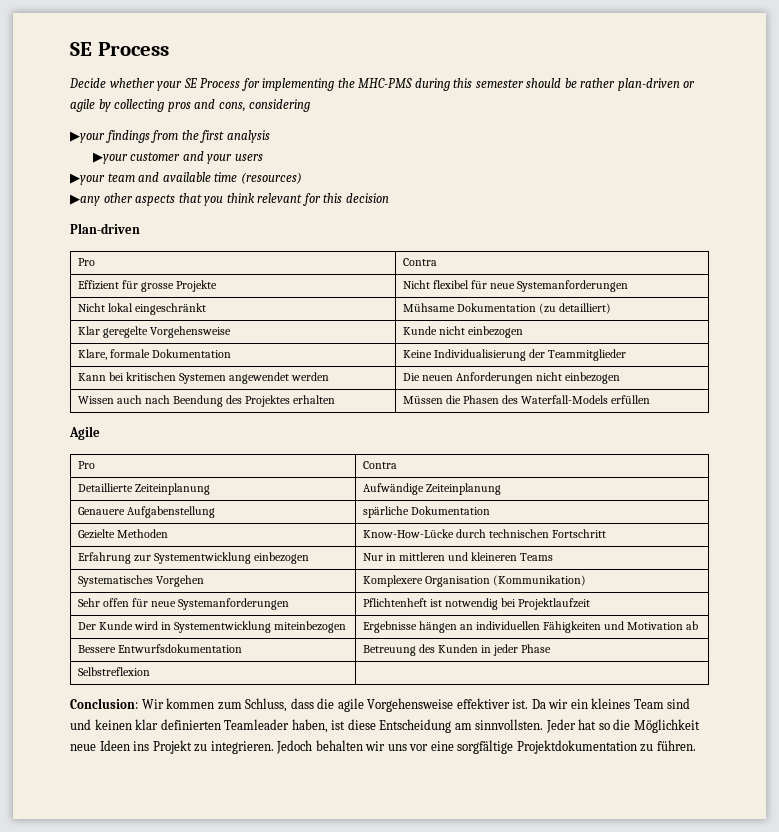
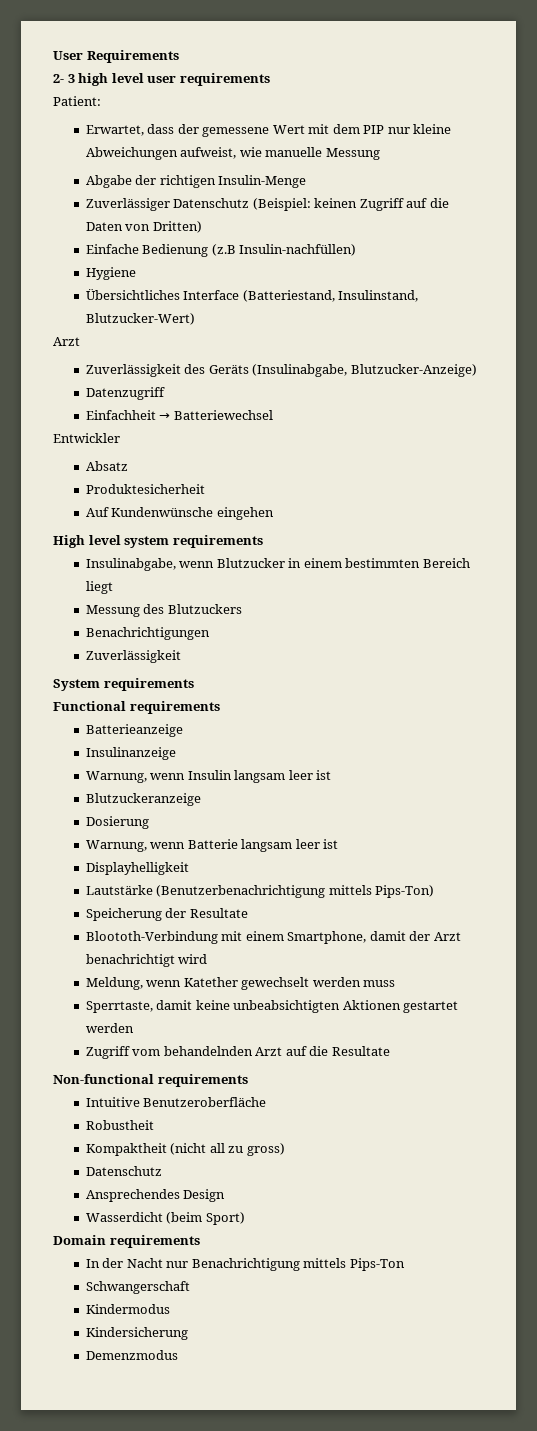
[70,42,169,56] [69,78,696,91] [70,99,311,112] [70,130,270,143] [92,151,263,164] [70,172,302,185] [70,193,389,206] [70,223,140,234] [77,258,95,266] [402,258,437,266] [77,280,217,292] [402,280,629,292] [77,303,206,315] [402,303,611,314] [77,326,231,338] [402,326,523,338] [77,349,231,360] [402,349,626,361] [77,372,330,384] [402,372,621,384] [77,395,336,407] [402,395,651,404] [69,426,100,440] [77,461,95,469] [362,461,397,469] [77,483,210,495] [362,483,501,495] [77,506,215,518] [362,506,490,518] [77,529,168,539] [362,529,606,538] [77,552,309,564] [362,552,554,561] [77,575,204,587] [362,575,586,587] [77,598,290,610] [362,598,591,610] [77,621,347,633] [362,621,699,633] [77,644,242,653] [362,644,552,656] [77,667,150,676] [70,698,691,712] [70,719,700,733] [70,740,696,754] SE Process // Decide whether your SE Process for implementing the MHC-PMS during this semester should be rather plan-driven or agile by collecting pros and cons, considering // ▶your findings from the first analysis // ▶your customer and your users // ▶your team and available time (resources) // ▶any other aspects that you think relevant for this decision // Plan-driven // Pro | Contra // Effizient für grosse Projekte | Nicht flexibel für neue Systemanforderungen // Nicht lokal eingeschränkt | Mühsame Dokumentation (zu detailliert) // Klar geregelte Vorgehensweise | Kunde nicht einbezogen // Klare, formale Dokumentation | Keine Individualisierung der Teammitglieder // Kann bei kritischen Systemen angewendet werden | Die neuen Anforderungen nicht einbezogen // Wissen auch nach Beendung des Projektes erhalten | Müssen die Phasen des Waterfall-Models erfüllen // Agile // Pro | Contra // Detaillierte Zeiteinplanung | Aufwändige Zeiteinplanung // Genauere Aufgabenstellung | spärliche Dokumentation // Gezielte Methoden | Know-How-Lücke durch technischen Fortschritt // Erfahrung zur Systementwicklung einbezogen | Nur in mittleren und kleineren Teams // Systematisches Vorgehen | Komplexere Organisation (Kommunikation) // Sehr offen für neue Systemanforderungen | Pflichtenheft ist notwendig bei Projektlaufzeit // Der Kunde wird in Systementwicklung miteinbezogen | Ergebnisse hängen an individuellen Fähigkeiten und Motivation ab // Bessere Entwurfsdokumentation | Betreuung des Kunden in jeder Phase // Selbstreflexion | // Conclusion: Wir kommen zum Schluss, dass die agile Vorgehensweise effektiver ist. Da wir ein kleines Team sind und keinen klar definierten Teamleader haben, ist diese Entscheidung am sinnvollsten. Jeder hat so die Möglichkeit neue Ideen ins Projekt zu integrieren. Jedoch behalten wir uns vor eine sorgfältige Projektdokumentation zu führen. -> [53,50,179,63] [53,73,270,86] [53,96,101,106] [85,124,452,137] [85,147,380,160] [85,175,307,188] [85,198,449,211] [85,221,202,233] [85,244,357,257] [85,267,136,280] [85,289,419,302] [85,313,195,325] [53,337,80,346] [85,364,477,377] [85,387,165,400] [85,410,273,420] [53,433,120,443] [85,461,128,471] [85,484,205,494] [85,507,274,520] [53,535,263,548] [85,558,470,571] [85,581,113,594] [85,604,242,617] [85,627,210,640] [85,650,181,663] [53,678,194,691] [53,701,220,714] [85,724,183,737] [85,747,176,760] [85,770,332,783] [85,793,201,806] [85,816,149,829] [85,839,339,852] [85,862,189,875] [85,885,435,898] [85,908,248,921] [85,931,461,944] [85,954,208,967] [85,977,396,990] [85,1000,459,1013] [85,1023,134,1033] [85,1046,390,1059] [53,1074,248,1087] [85,1097,267,1107] [85,1120,154,1130] [85,1143,285,1156] [85,1166,162,1176] [85,1189,226,1202] [85,1212,245,1225] [53,1235,200,1248] [85,1258,405,1271] [85,1281,190,1294] [85,1304,170,1314] [85,1327,188,1340] [85,1350,178,1360] User Requirements // 2- 3 high level user requirements // Patient: // Erwartet, dass der gemessene Wert mit dem PIP nur kleine Abweichungen aufweist, wie manuelle Messung // Abgabe der richtigen Insulin-Menge // Zuverlässiger Datenschutz (Beispiel: keinen Zugriff auf die Daten von Dritten) // Einfache Bedienung (z.B Insulin-nachfüllen) // Hygiene // Übersichtliches Interface (Batteriestand, Insulinstand, Blutzucker-Wert) // Arzt // Zuverlässigkeit des Geräts (Insulinabgabe, Blutzucker-Anzeige) // Datenzugriff // Einfachheit → Batteriewechsel // Entwickler // Absatz // Produktesicherheit // Auf Kundenwünsche eingehen // High level system requirements // Insulinabgabe, wenn Blutzucker in einem bestimmten Bereich liegt // Messung des Blutzuckers // Benachrichtigungen // Zuverlässigkeit // System requirements // Functional requirements // Batterieanzeige // Insulinanzeige // Warnung, wenn Insulin langsam leer ist // Blutzuckeranzeige // Dosierung // Warnung, wenn Batterie langsam leer ist // Displayhelligkeit // Lautstärke (Benutzerbenachrichtigung mittels Pips-Ton) // Speicherung der Resultate // Bloototh-Verbindung mit einem Smartphone, damit der Arzt benachrichtigt wird // Meldung, wenn Katether gewechselt werden muss // Sperrtaste, damit keine unbeabsichtigten Aktionen gestartet werden // Zugriff vom behandelnden Arzt auf die Resultate // Non-functional requirements // Intuitive Benutzeroberfläche // Robustheit // Kompaktheit (nicht all zu gross) // Datenschutz // Ansprechendes Design // Wasserdicht (beim Sport) // Domain requirements // In der Nacht nur Benachrichtigung mittels Pips-Ton // Schwangerschaft // Kindermodus // Kindersicherung // Demenzmodus

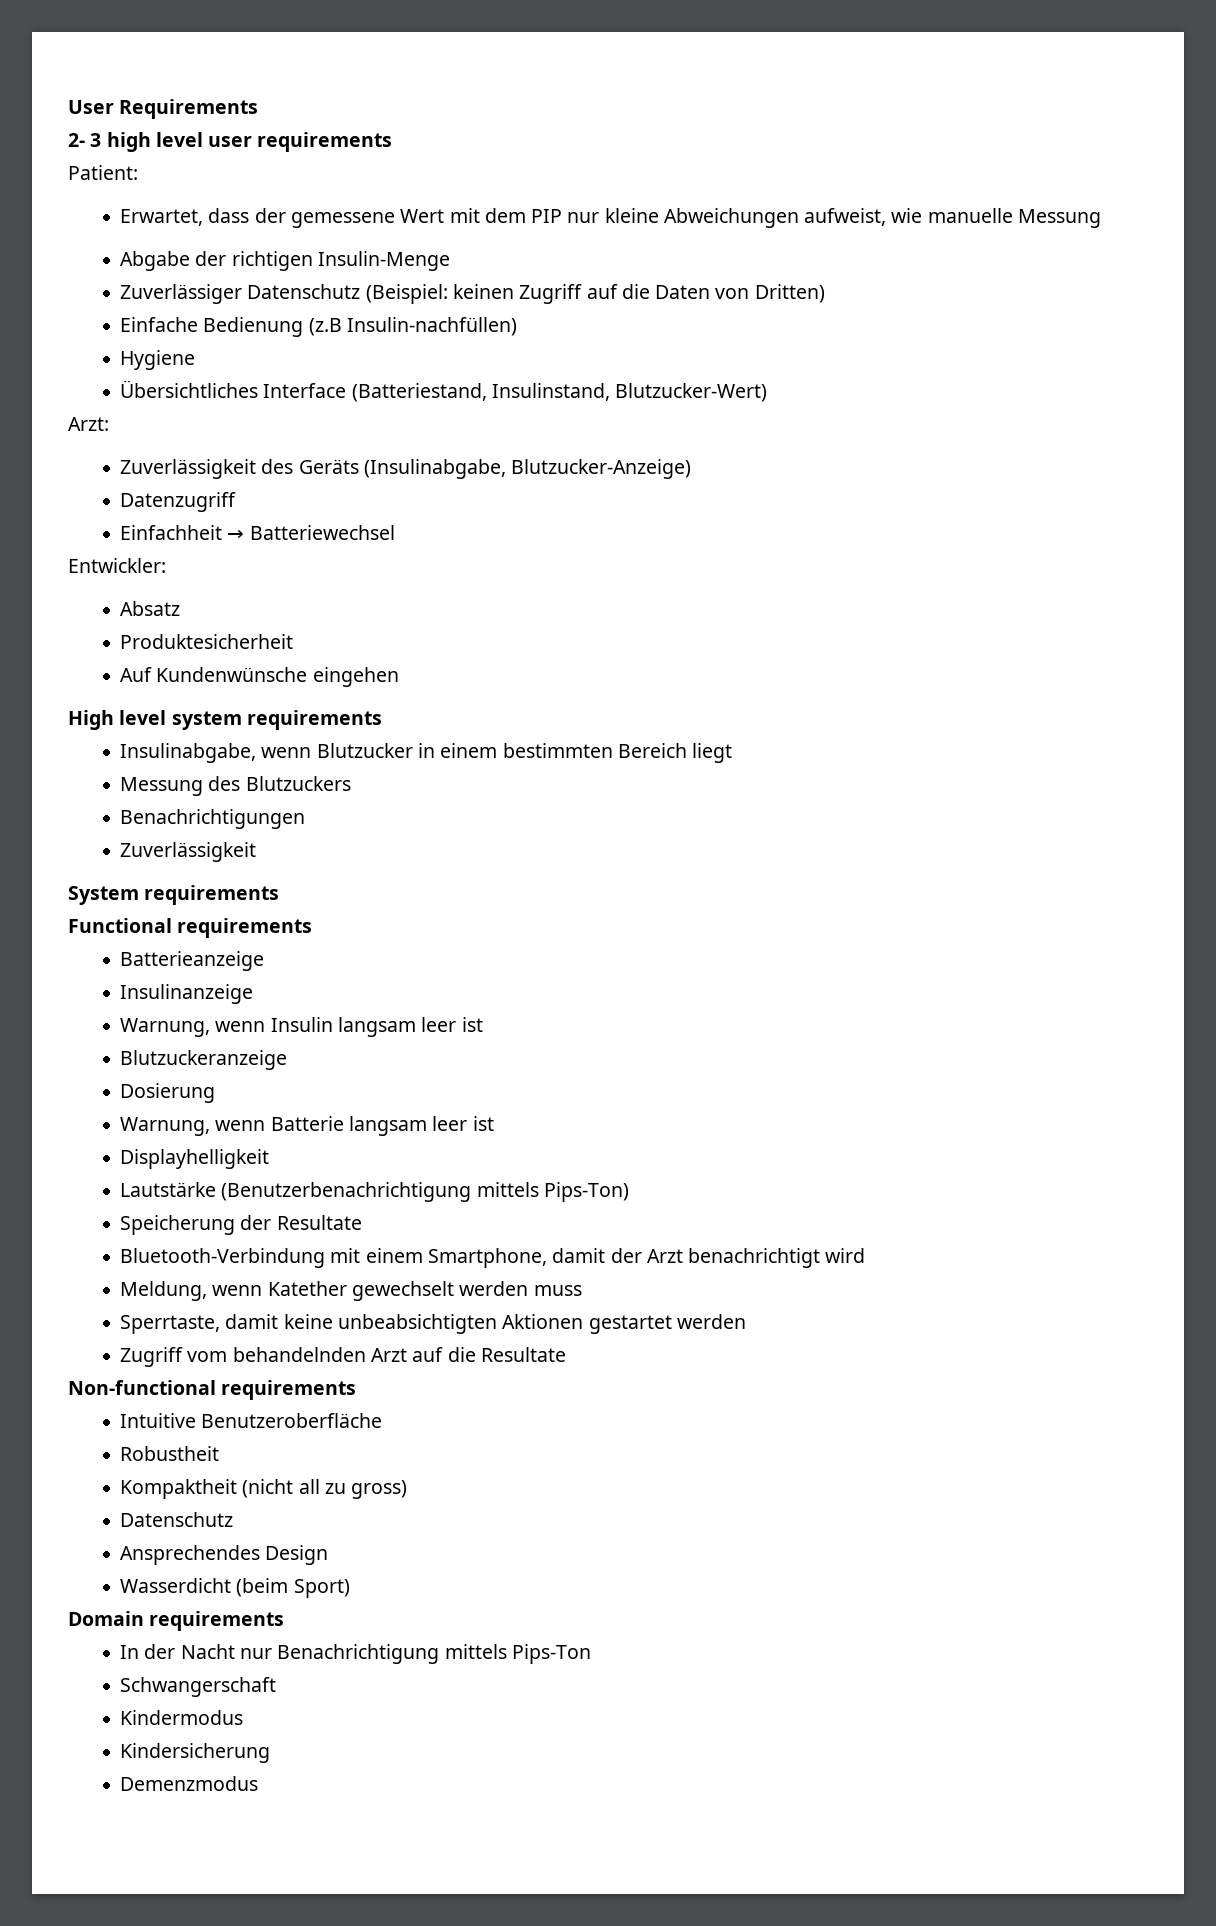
[53,337,80,346] Arzt -> [68,417,109,431] Arzt:
[53,433,120,443] Entwickler -> [68,558,166,573] Entwickler:
[85,931,218,944] Bloototh-Verbindung -> [120,1248,326,1268] Bluetooth-Verbindung

